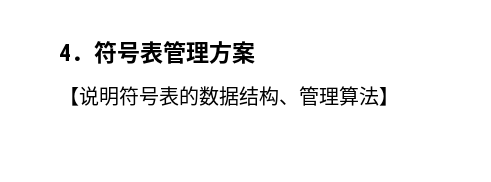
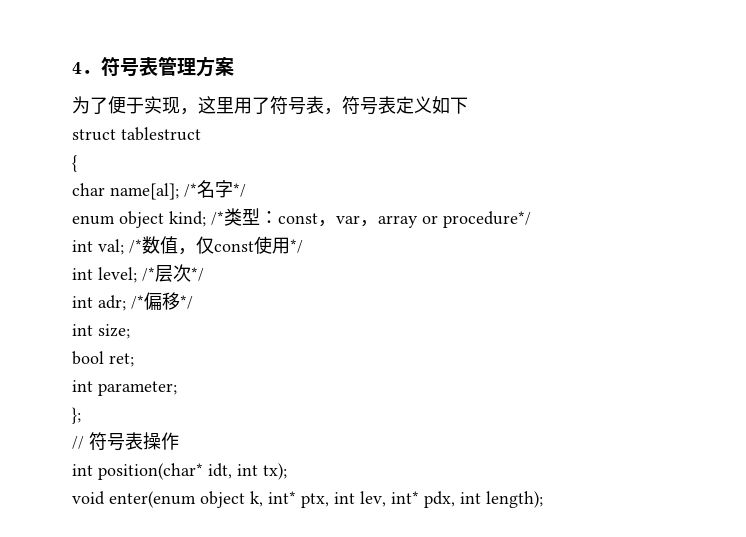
[59,86,399,106] 【说明符号表的数据结构、管理算法】 -> [72,96,468,115] [72,127,201,141] [72,155,77,172] [72,180,246,200] [72,208,531,228] [72,236,303,255] [72,264,204,283] [72,292,193,311] [72,324,130,339] [72,351,134,367] [72,380,177,396] [72,407,81,424] [72,432,179,451] [72,463,287,480] [72,491,543,508] 为了便于实现，这里用了符号表，符号表定义如下 // struct tablestruct // { // char name[al]; /*名字*/ // enum object kind; /*类型：const，var，array or procedure*/ // int val; /*数值，仅const使用*/ // int level; /*层次*/ // int adr; /*偏移*/ // int size; // bool ret; // int parameter; // }; // // 符号表操作 // int position(char* idt, int tx); // void enter(enum object k, int* ptx, int lev, int* pdx, int length);

